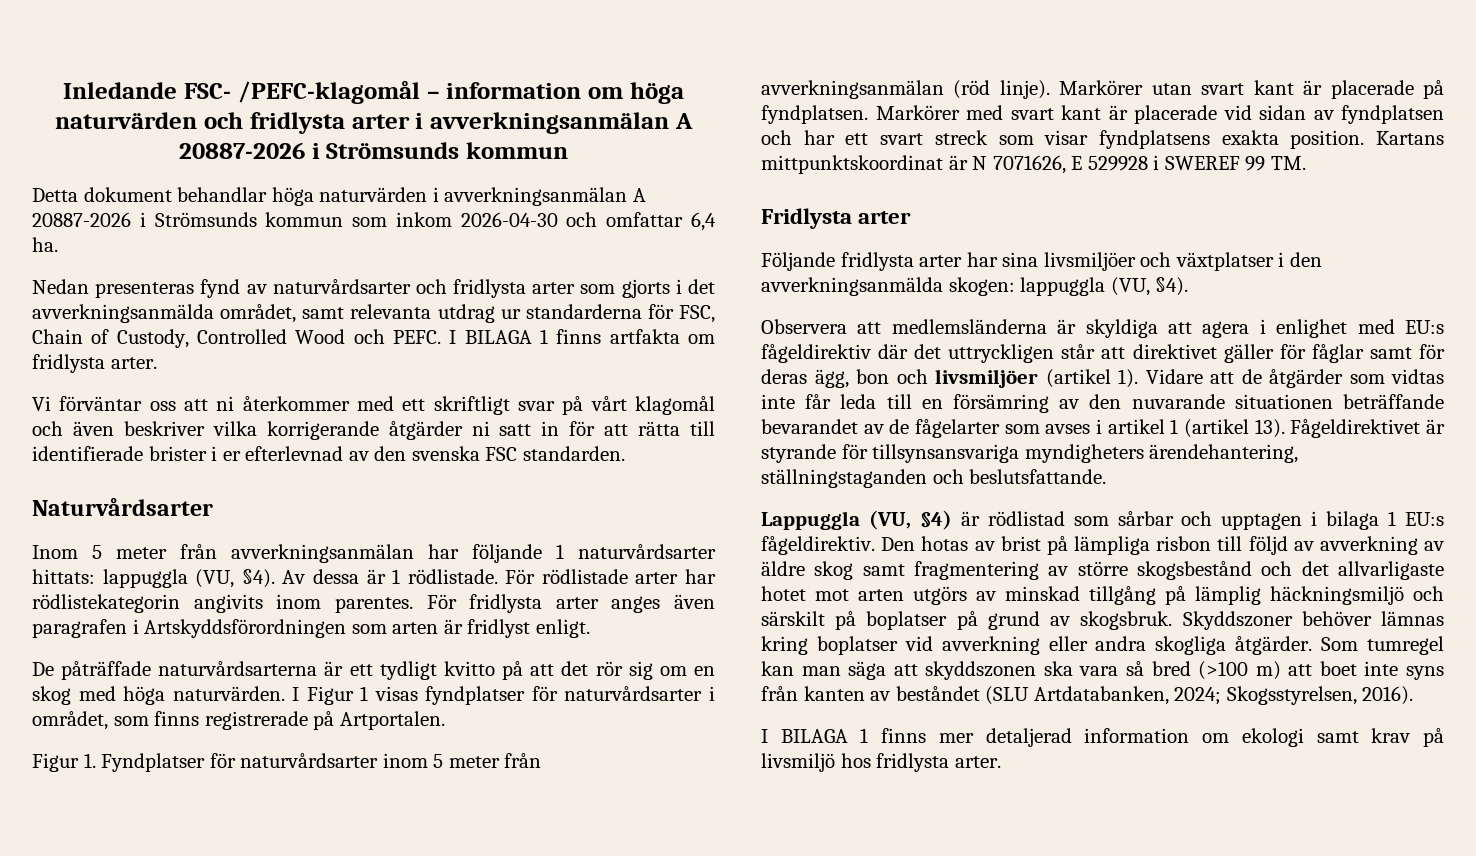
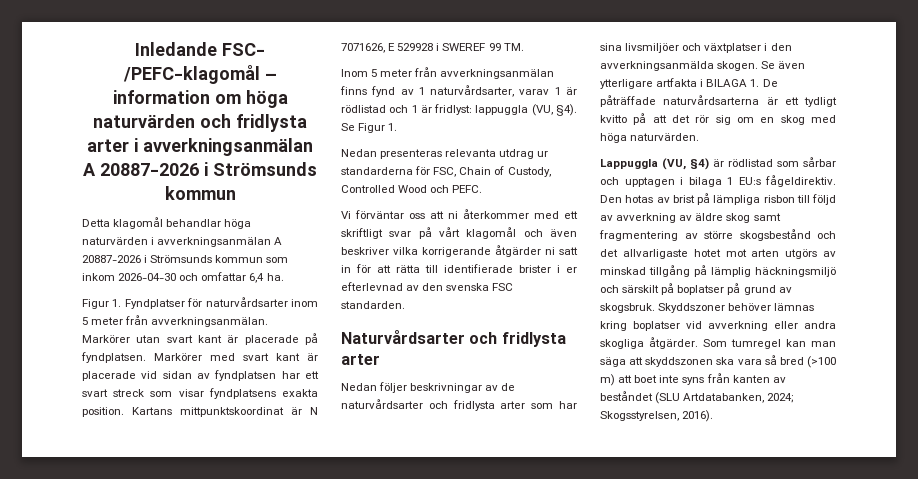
[83,187,172,202] dokument -> [113,217,164,229] klagomål
[32,279,715,298] [32,304,345,323] Nedan presenteras fynd av naturvårdsarter och fridlysta arter som gjorts i det avverkningsanmälda området, samt -> [82,297,318,309] [82,315,269,327] [82,333,318,345] [81,352,318,363] [82,370,319,381] [82,388,318,399] [82,407,318,417] [341,43,524,53] [341,67,555,79] [340,85,577,97] [341,104,577,116] [341,123,398,133] [341,149,443,159] Figur 1. Fyndplatser för naturvårdsarter inom 5 meter från avverkningsanmälan. Markörer utan svart kant är placerade på fyndplatsen. Markörer med svart kant är placerade vid sidan av fyndplatsen har ett svart streck som visar fyndplatsens exakta position. Kartans mittpunktskoordinat är N 7071626, E 529928 i SWEREF 99 TM. // Inom 5 meter från avverkningsanmälan finns fynd av 1 naturvårdsarter, varav 1 är rödlistad och 1 är fridlyst: lappuggla (VU, §4). Se Figur 1. // Nedan presenteras
[449,329,716,344] [32,354,157,373] I BILAGA 1 finns artfakta om fridlysta arter. -> (483, 189) none
[32,544,716,563] [32,569,716,588] [32,594,715,613] [32,619,590,638] // Inom 5 meter från avverkningsanmälan har följande 1 naturvårdsarter hittats: lappuggla (VU, §4). Av dessa är 1 rödlistade. För rödlistade arter har rödlistekategorin angivits inom parentes. För fridlysta arter anges även paragrafen i Artskyddsförordningen som arten är fridlyst enligt. // -> [469,332,566,347] [341,354,380,365] [341,382,516,393] [341,399,577,411] [600,43,792,53] [600,61,806,71] [600,78,760,89] och fridlysta arter // Nedan följer beskrivningar av de naturvårdsarter och fridlysta arter som har sina livsmiljöer och växtplatser i den avverkningsanmälda skogen. Se även ytterligare artfakta i BILAGA 1.
[292,686,715,705] [32,711,445,730] [32,753,542,772] [761,80,1444,99] [761,105,1444,124] [761,130,1444,149] [761,155,1306,174] [761,208,912,229] [761,252,1322,271] [761,277,1189,296] [761,319,1444,338] [761,344,1445,363] [761,369,1444,388] [761,394,1444,413] [761,419,1445,438] [761,444,1299,463] [761,469,1107,488] I Figur 1 visas fyndplatser för naturvårdsarter i området, som finns registrerade på Artportalen. // Figur 1. Fyndplatser för naturvårdsarter inom 5 meter från avverkningsanmälan (röd linje). Markörer utan svart kant är placerade på fyndplatsen. Markörer med svart kant är placerade vid sidan av fyndplatsen och har ett svart streck som visar fyndplatsens exakta position. Kartans mittpunktskoordinat är N 7071626, E 529928 i SWEREF 99 TM. // Fridlysta arter // Följande fridlysta arter har sina livsmiljöer och växtplatser i den avverkningsanmälda skogen: lappuggla (VU, §4). // Observera att medlemsländerna är skyldiga att agera i enlighet med EU:s fågeldirektiv där det uttryckligen står att direktivet gäller för fåglar samt för deras ägg, bon och livsmiljöer (artikel 1). Vidare att de åtgärder som vidtas inte får leda till en försämring av den nuvarande situationen beträffande bevarandet av de fågelarter som avses i artikel 1 (artikel 13). Fågeldirektivet är styrande för tillsynsansvariga myndigheters ärendehantering, ställningstaganden och beslutsfattande. -> (700, 137) none
[761,728,1444,747] [761,753,1001,772] // I BILAGA 1 finns mer detaljerad information om ekologi samt krav på livsmiljö hos fridlysta arter. -> (714, 416) none

